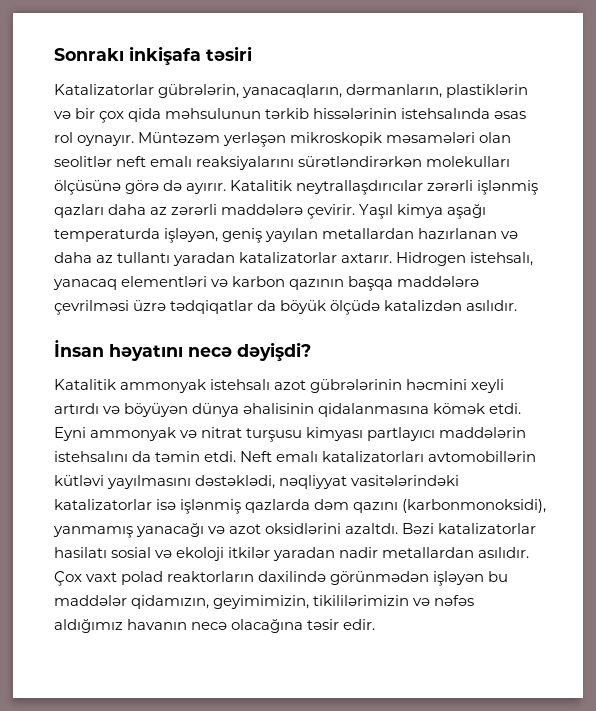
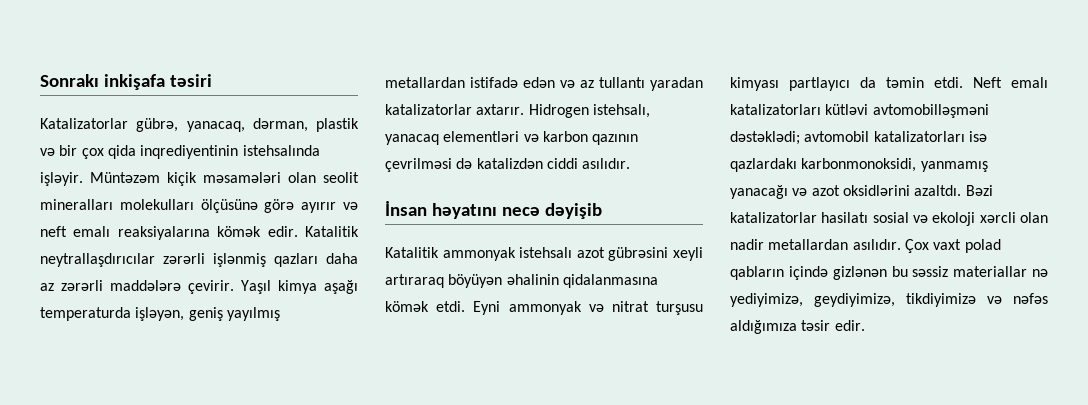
[158,84,529,98] [54,108,527,123] [54,132,512,147] [54,156,511,170] [54,180,227,195] gübrələrin, yanacaqların, dərmanların, plastiklərin və bir çox qida məhsulunun tərkib hissələrinin istehsalında əsas rol oynayır. Müntəzəm yerləşən mikroskopik məsamələri olan seolitlər neft emalı reaksiyalarını sürətləndirərkən molekulları ölçüsünə görə də ayırır. -> [136,118,359,132] [40,145,320,159] [40,172,359,186] [40,199,358,213] [40,226,298,240] gübrə, yanacaq, dərman, plastik və bir çox qida inqrediyentinin istehsalında işləyir. Müntəzəm kiçik məsamələri olan seolit mineralları molekulları ölçüsünə görə ayırır və neft emalı reaksiyalarına kömək edir.
[265,228,519,242] [54,252,92,263] yayılan metallardan hazırlanan və daha -> [226,307,280,321] [385,77,575,88] yayılmış metallardan istifadə edən və
[348,276,480,291] [54,300,463,315] başqa maddələrə çevrilməsi üzrə tədqiqatlar da böyük ölçüdə katalizdən -> [385,158,578,172] çevrilməsi də katalizdən ciddi
[237,342,311,361] dəyişdi? -> [544,203,602,219] dəyişib
[310,379,505,393] [54,403,315,417] gübrələrinin həcmini xeyli artırdı və böyüyən dünya əhalisinin -> [608,247,703,261] [385,274,559,288] gübrəsini xeyli artıraraq böyüyən əhalinin
[439,427,527,438] [54,451,128,462] maddələrin istehsalını -> (850, 84) none
[428,451,537,462] [54,475,460,489] [54,499,547,514] avtomobillərin kütləvi yayılmasını dəstəklədi, nəqliyyat vasitələrindəki katalizatorlar isə işlənmiş qazlarda dəm qazını (karbonmonoksidi), -> [825,104,989,118] [730,131,987,145] [730,158,917,172] kütləvi avtomobilləşməni dəstəklədi; avtomobil katalizatorları isə qazlardakı karbonmonoksidi,
[228,547,336,561] itkilər yaradan -> [979,212,1048,223] xərcli olan
[167,571,509,586] [54,595,475,609] [54,619,304,633] reaktorların daxilində görünmədən işləyən bu maddələr qidamızın, geyimimizin, tikililərimizin və nəfəs aldığımız havanın necə olacağına -> [730,266,1048,280] [730,293,1048,307] [730,320,797,334] qabların içində gizlənən bu səssiz materiallar nə yediyimizə, geydiyimizə, tikdiyimizə və nəfəs aldığımıza

